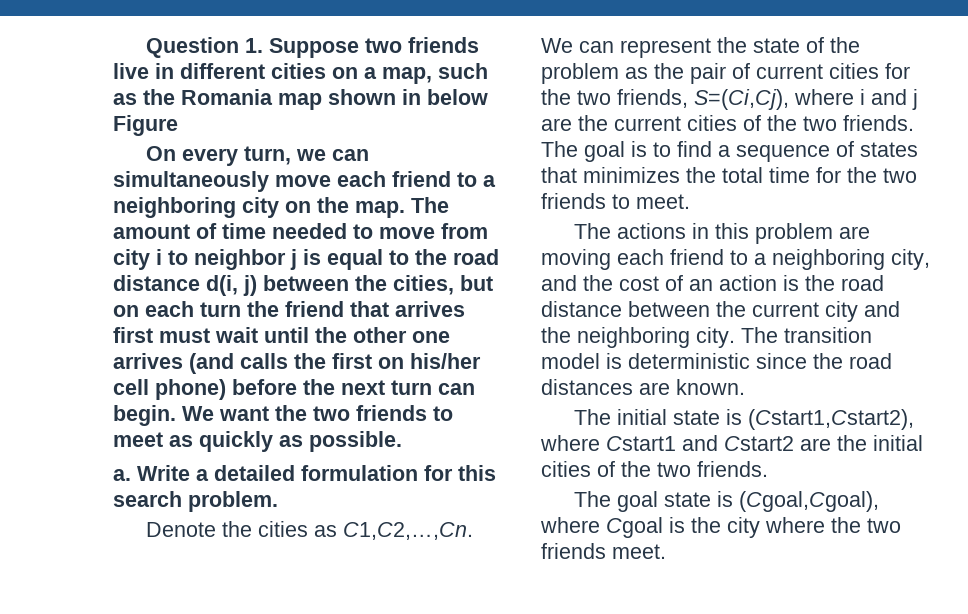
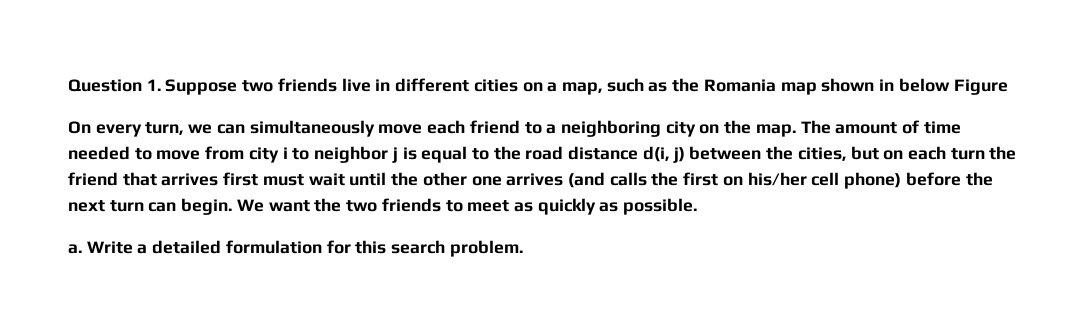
[146,521,474,540] [541,37,860,58] [541,63,910,84] [541,89,918,110] [541,115,914,131] [541,141,918,162] [541,167,917,183] [541,193,690,209] [574,223,871,244] [541,249,930,270] [541,275,884,291] [541,301,900,322] [541,327,872,348] [541,353,892,369] [541,379,745,395] [574,409,915,430] [540,435,923,451] [541,461,768,477] [574,491,880,512] [540,517,901,538] [541,543,666,559] // Denote the cities as C1,C2,…,Cn. We can represent the state of the problem as the pair of current cities for the two friends, S=(Ci,Cj), where i and j are the current cities of the two friends. The goal is to find a sequence of states that minimizes the total time for the two friends to meet. // The actions in this problem are moving each friend to a neighboring city, and the cost of an action is the road distance between the current city and the neighboring city. The transition model is deterministic since the road distances are known. // The initial state is (Cstart1,Cstart2), where Cstart1 and Cstart2 are the initial cities of the two friends. // The goal state is (Cgoal,Cgoal), where Cgoal is the city where the two friends meet. -> (523, 248) none

